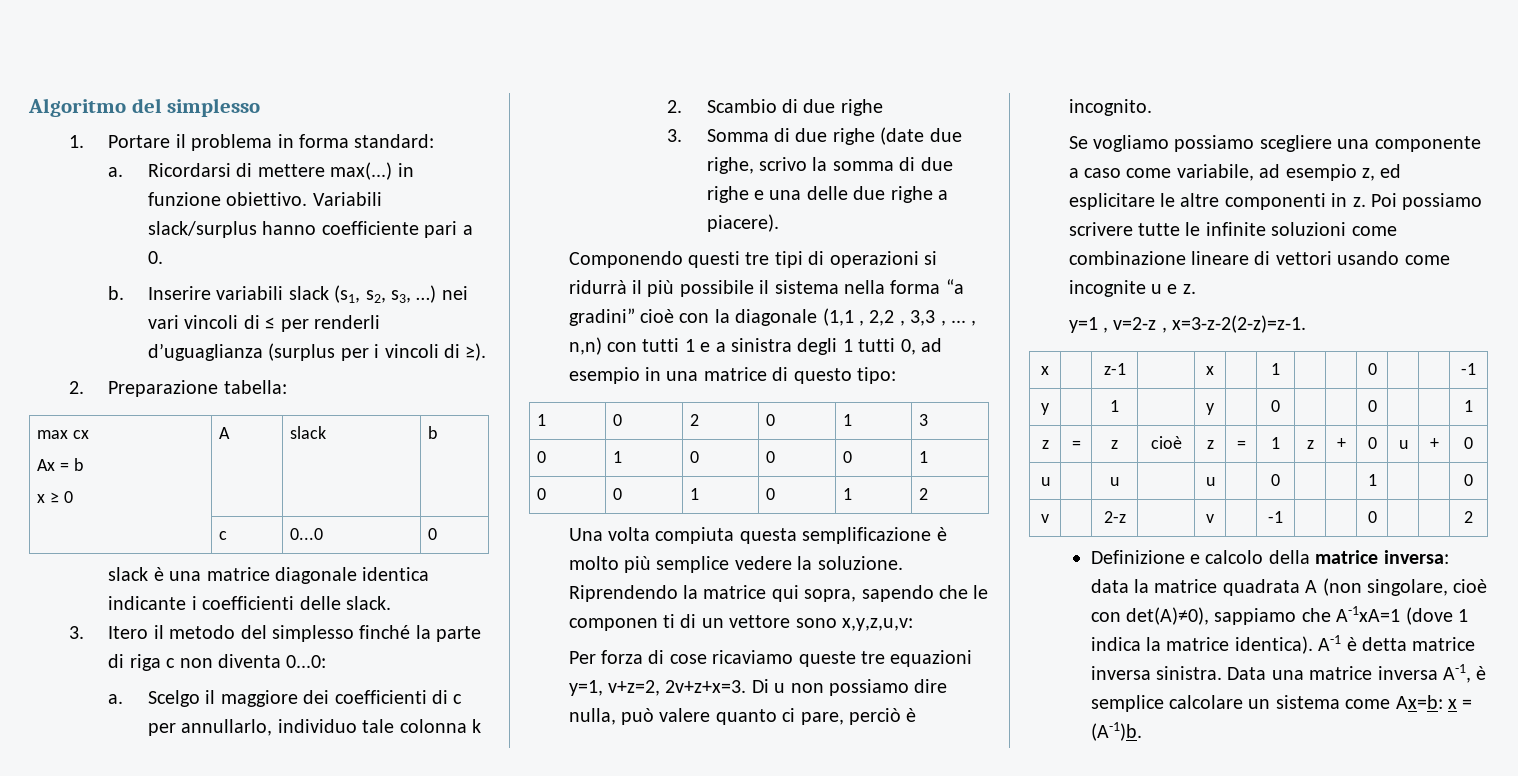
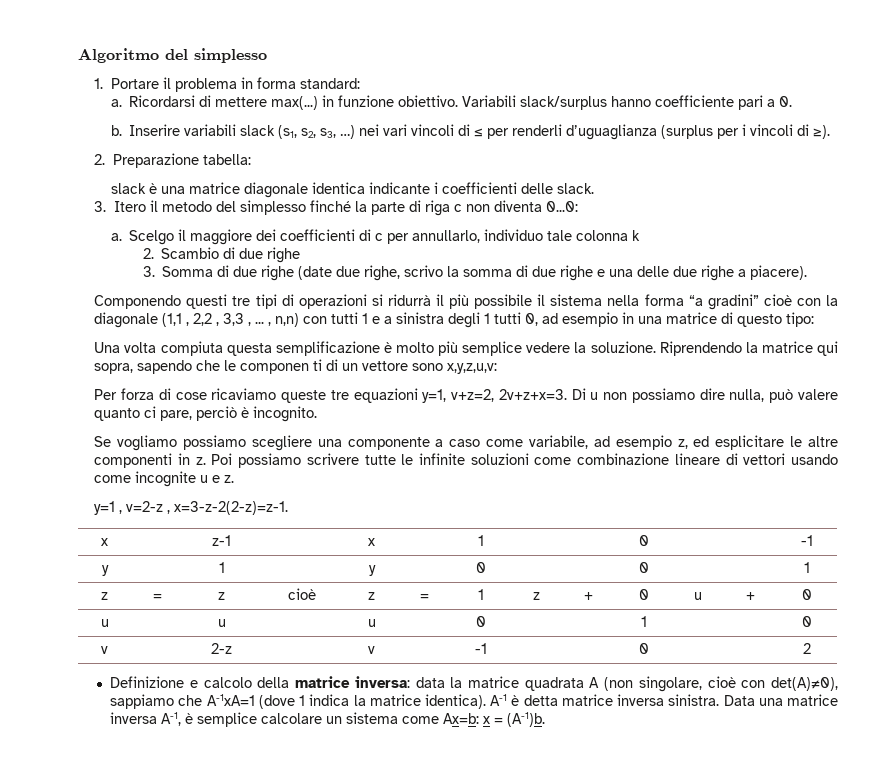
[37,430,89,439] [37,458,83,471] [37,491,73,503] [219,427,231,439] [290,426,327,439] [428,426,438,439] [219,531,228,540] [290,528,324,540] [428,528,438,540] // max cx // Ax = b // x ≥ 0 | A | slack | b // | c | 0...0 | 0 -> (251, 159) none
[537,414,547,426] [613,414,623,426] [690,414,700,426] [766,414,776,426] [843,414,853,426] [919,414,929,426] [537,451,547,463] [613,451,623,463] [690,451,700,463] [766,451,776,463] [843,451,853,463] [919,451,929,463] [537,488,547,500] [613,488,623,500] [690,488,700,500] [766,488,776,500] [843,488,853,500] [919,488,929,500] // 1 | 0 | 2 | 0 | 1 | 3 // 0 | 1 | 0 | 0 | 0 | 1 // 0 | 0 | 1 | 0 | 1 | 2 -> (815, 319) none

